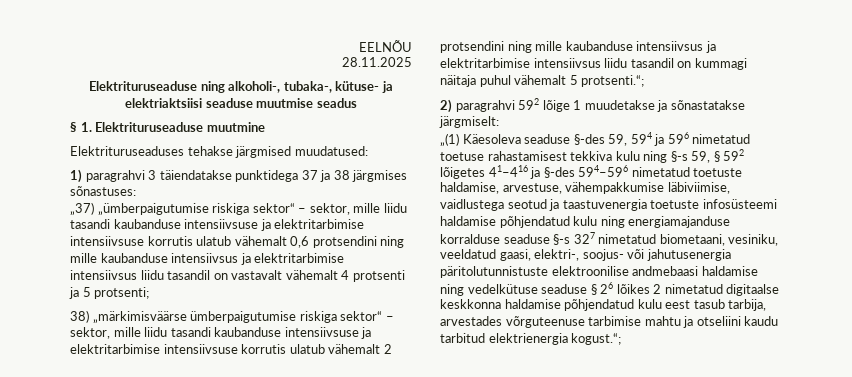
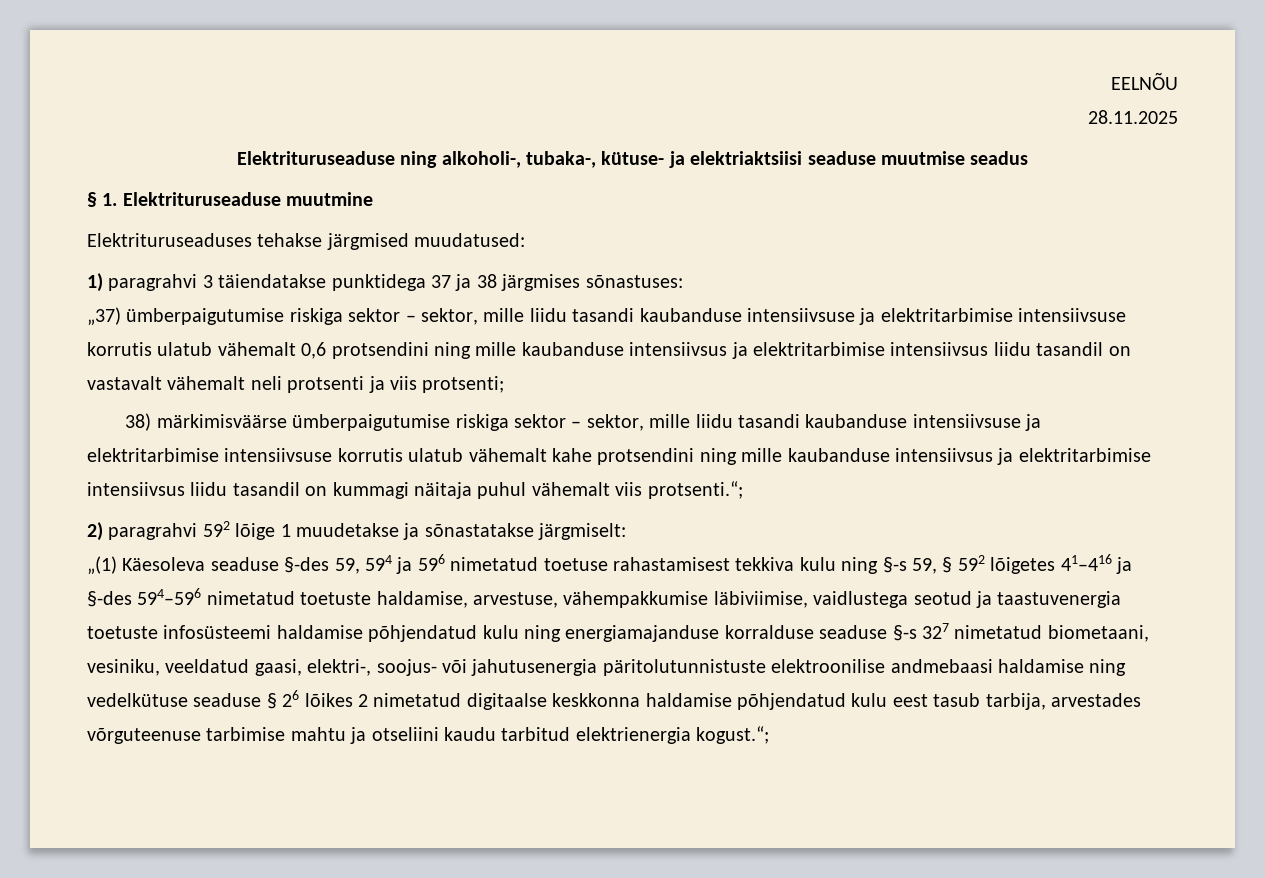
[97,203,295,216] „ümberpaigutumise riskiga sektor“ -> [126,308,401,325] ümberpaigutumise riskiga sektor
[341,270,350,280] 4 -> [250,376,282,390] neli
[82,287,91,297] 5 -> [390,376,417,390] viis
[92,311,383,324] „märkimisväärse ümberpaigutumise riskiga sektor“ -> [156,414,567,431] märkimisväärse ümberpaigutumise riskiga sektor
[383,344,392,354] 2 -> [552,448,592,462] kahe
[569,75,578,85] 5 -> [615,482,643,496] viis

